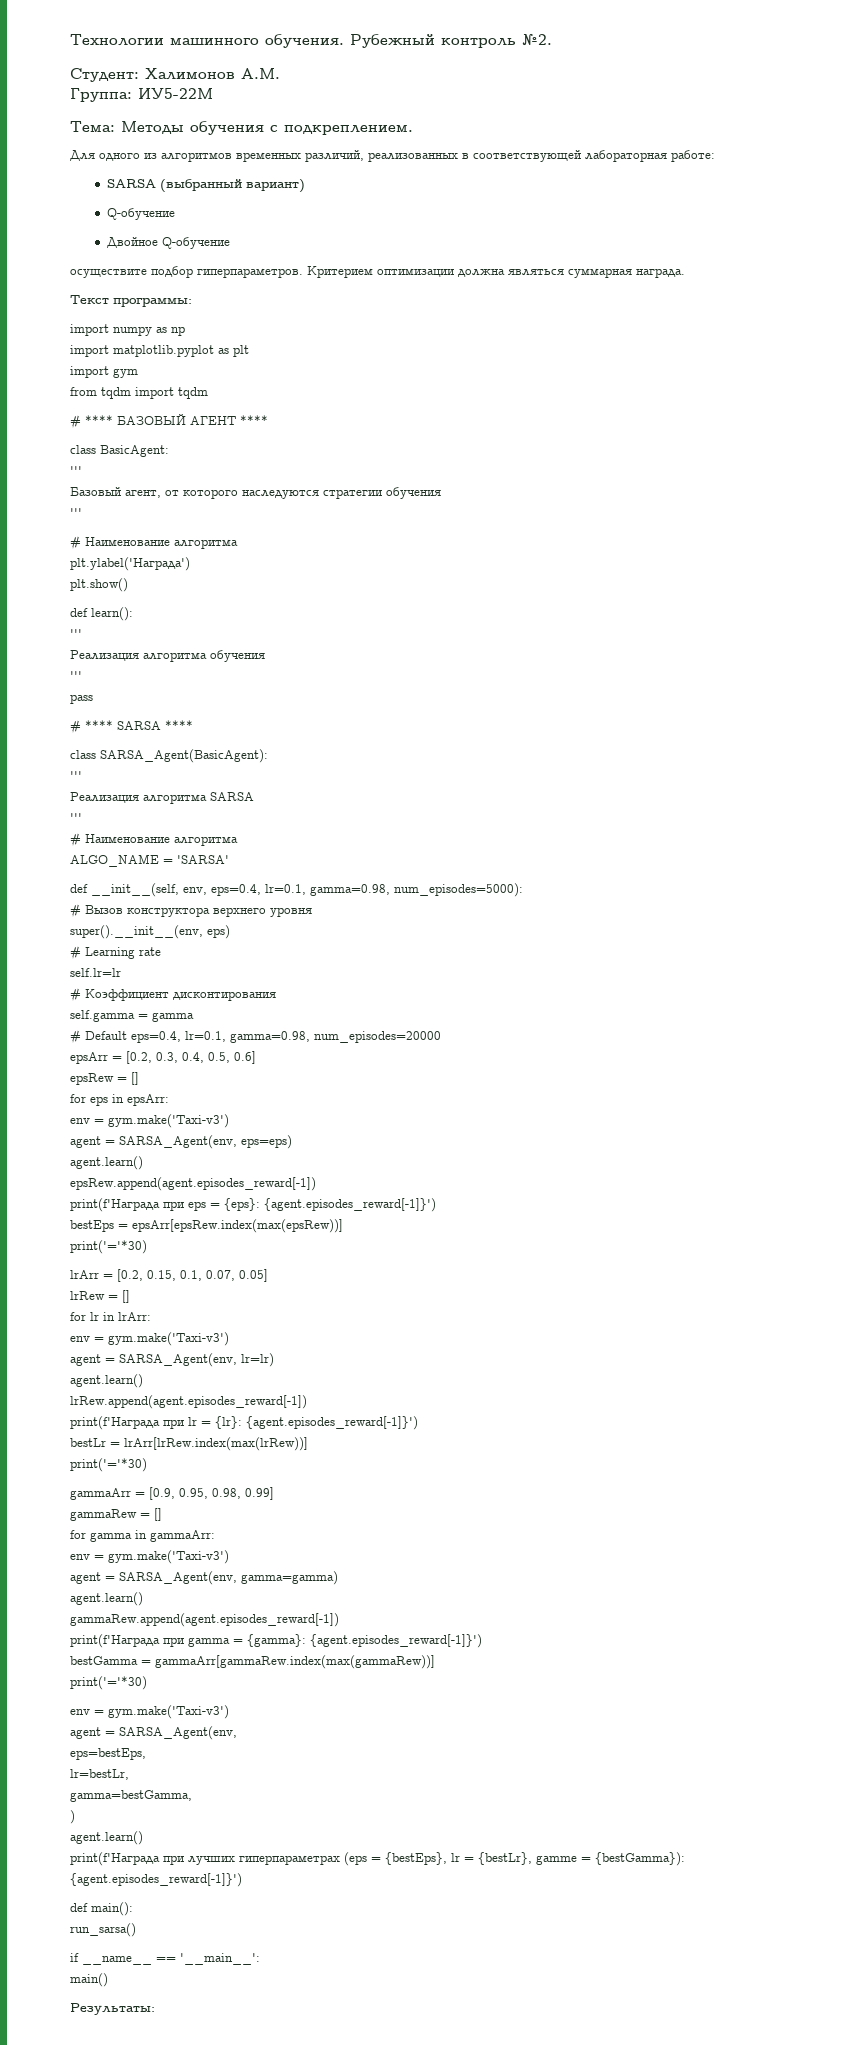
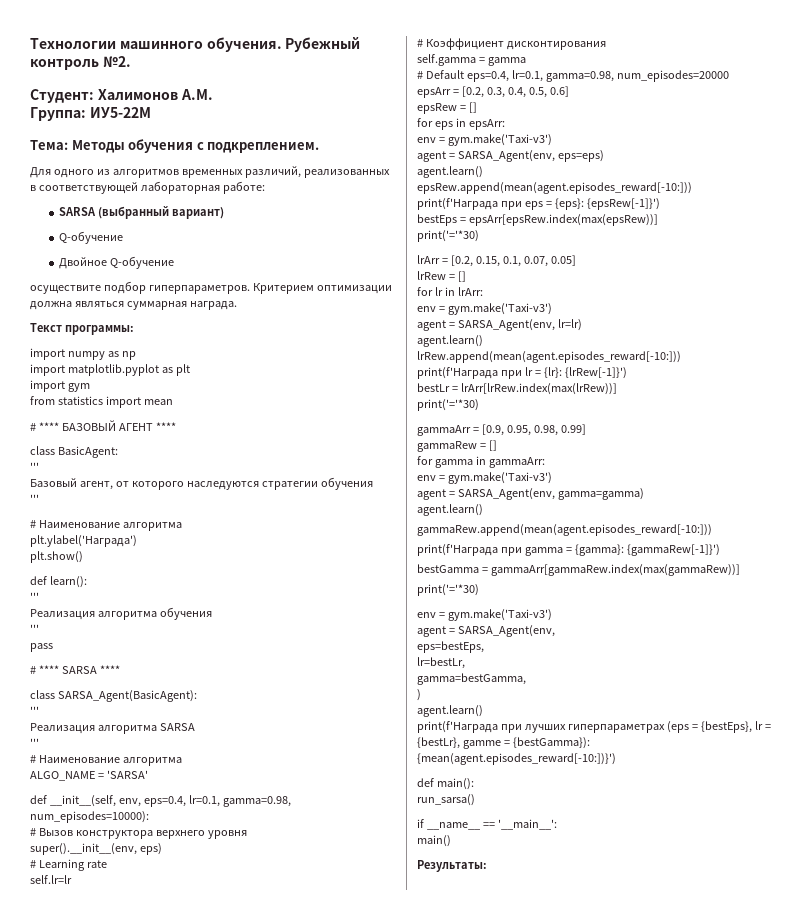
[101,387,208,399] tqdm import tqdm -> [57,396,173,408] statistics import mean
[394,883,523,897] num_episodes=5000): -> [30,811,149,823] num_episodes=10000):
[70,1177,316,1191] epsRew.append(agent.episodes_reward[-1]) -> [417,182,692,194] epsRew.append(mean(agent.episodes_reward[-10:]))
[264,1198,436,1212] {agent.episodes_reward[-1]}') -> [586,198,660,210] {epsRew[-1]}')
[70,1395,307,1409] lrRew.append(agent.episodes_reward[-1]) -> [417,351,681,363] lrRew.append(mean(agent.episodes_reward[-10:]))
[246,1416,418,1430] {agent.episodes_reward[-1]}') -> [564,367,627,379] {lrRew[-1]}')
[70,1613,339,1627] gammaRew.append(agent.episodes_reward[-1]) -> [417,524,712,536] gammaRew.append(mean(agent.episodes_reward[-10:]))
[310,1634,482,1648] {agent.episodes_reward[-1]}') -> [626,544,720,556] {gammaRew[-1]}')
[70,1873,242,1887] {agent.episodes_reward[-1]}') -> [417,753,616,765] {mean(agent.episodes_reward[-10:])}')

